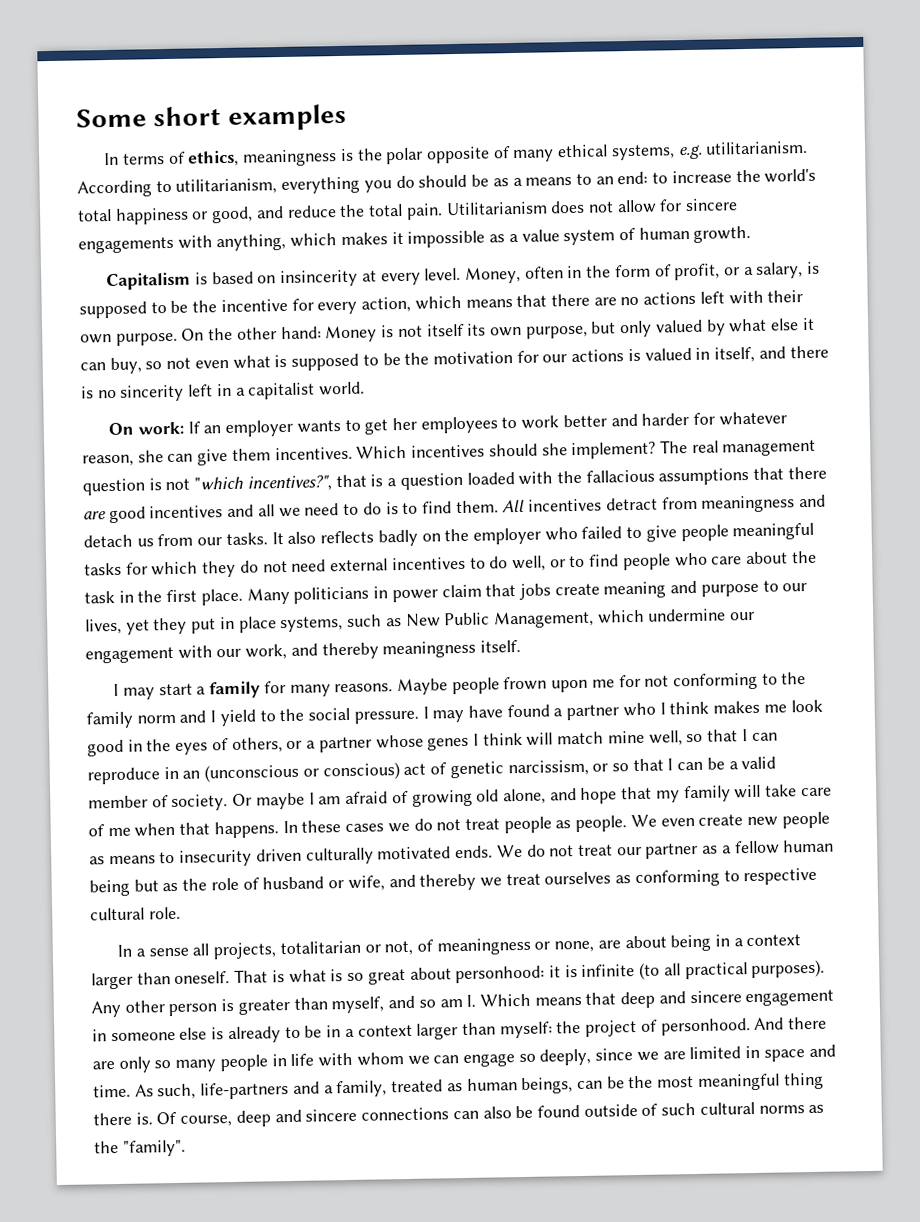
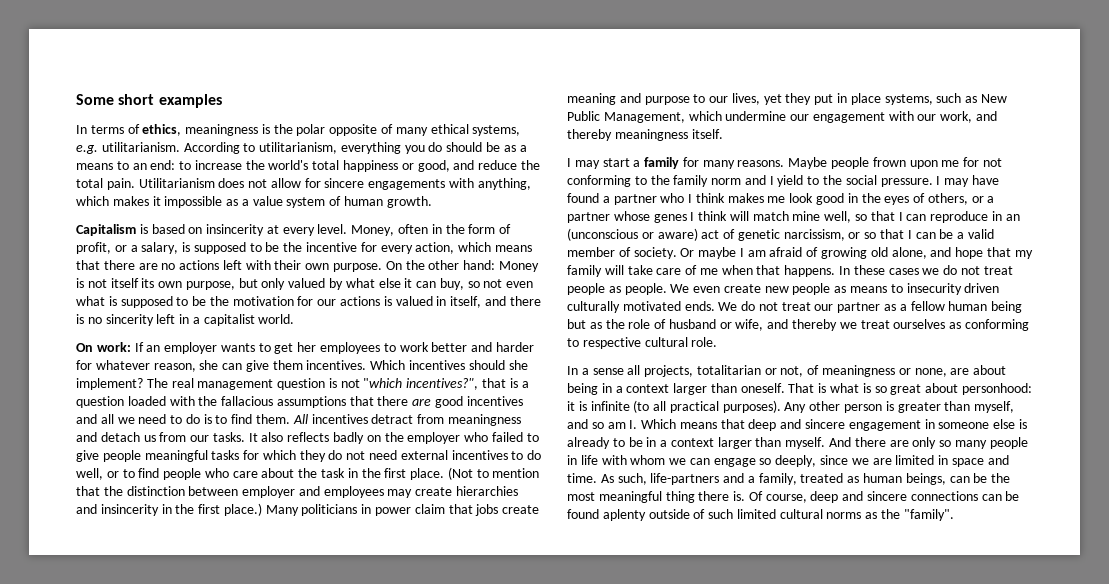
(243, 597) none -> [447,467,540,480] [76,486,519,498] [76,503,262,516] (Not to mention that the distinction between employer and employees may create hierarchies and insincerity in the first place.)
[322,762,400,781] conscious) -> [657,228,698,241] aware)
[499,1018,751,1039] myself: the project of personhood. -> [785,437,826,449] myself.
[482,1106,512,1119] also -> (1002, 497) none
(580, 1111) none -> [602,509,646,521] aplenty
(697, 1109) none -> [736,509,776,519] limited

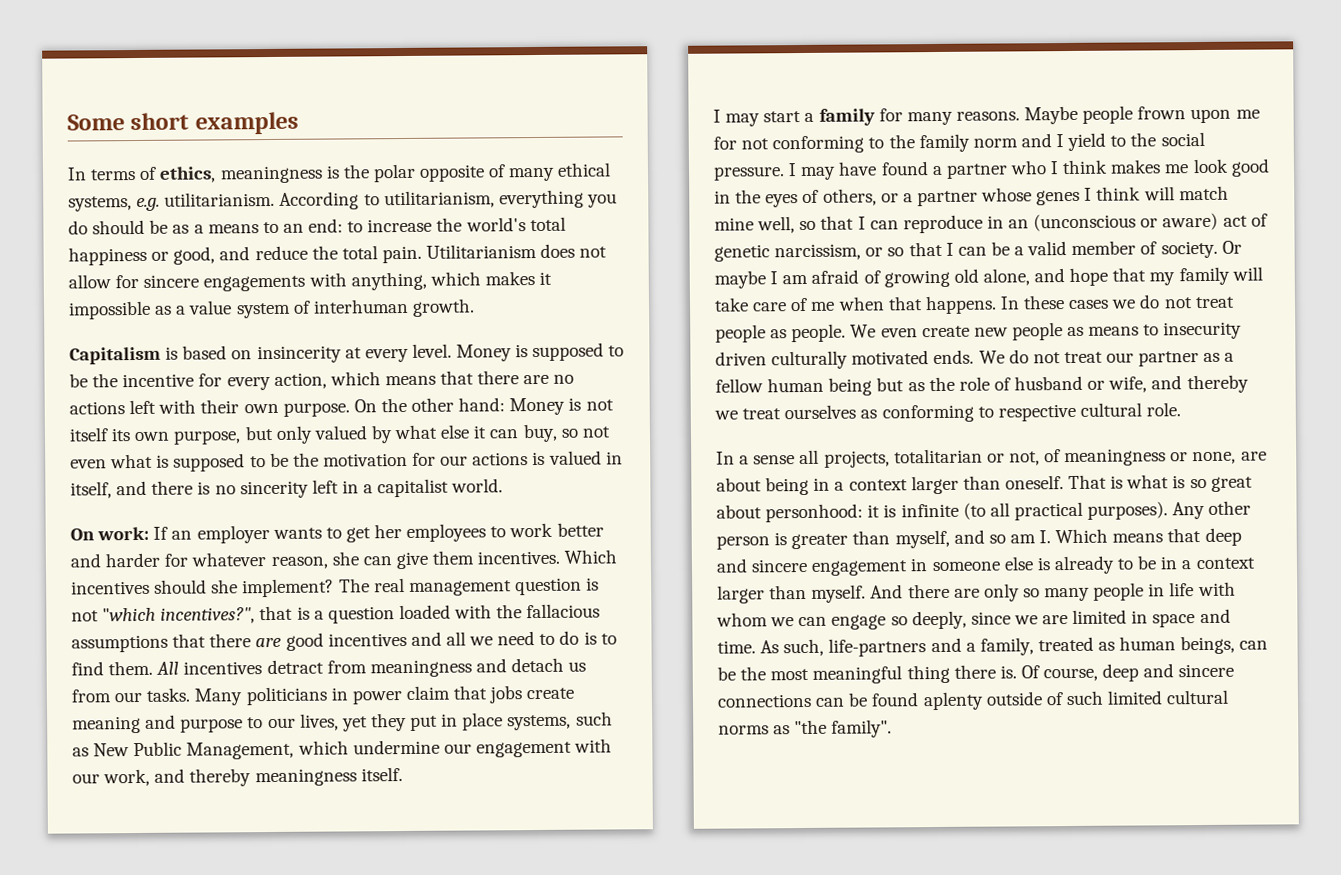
[344,196,384,206] human -> [312,298,409,314] interhuman
[351,224,512,236] [76,242,179,254] Money, often in the form of profit, or a salary, -> [456,344,513,362] Money
[248,432,539,444] [76,450,542,462] [76,467,540,480] [76,486,519,498] [76,503,262,516] It also reflects badly on the employer who failed to give people meaningful tasks for which they do not need external incentives to do well, or to find people who care about the task in the first place. (Not to mention that the distinction between employer and employees may create hierarchies and insincerity in the first place.) -> (191, 694) none
[881,509,954,521] the "family". -> [794,719,893,738] "the family".

